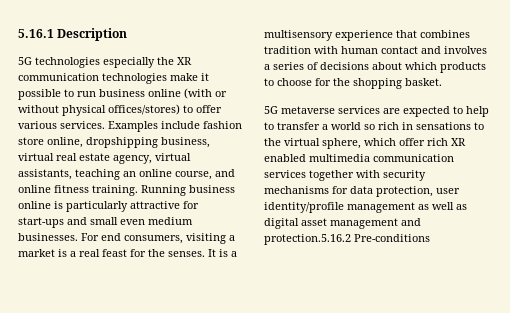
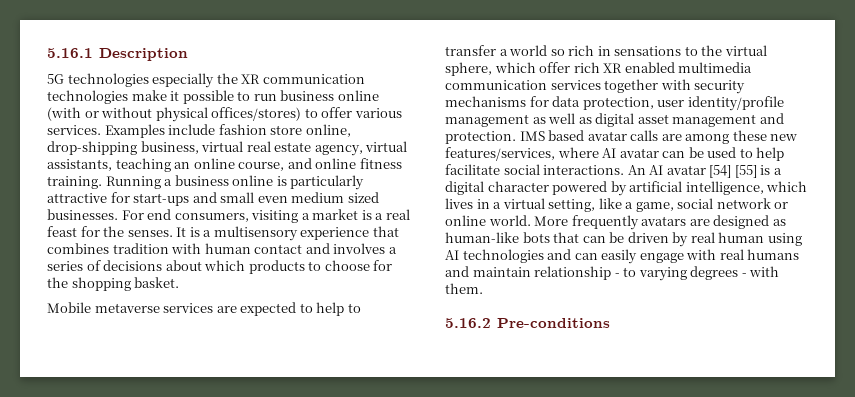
[86,137,158,148] dropshipping -> [47,141,137,155] drop-shipping
(186, 190) none -> [164,179,173,186] a
(193, 221) none -> [347,192,379,203] sized
[264,106,278,114] 5G -> [47,302,91,313] Mobile
[264,234,351,245] protection.5.16.2 -> [445,130,798,144] [445,147,785,161] [445,164,782,178] [445,181,808,196] [445,198,789,212] [445,215,786,230] [445,232,802,247] [445,249,800,264] [445,266,780,281] [445,283,483,294] [445,318,491,328] protection. IMS based avatar calls are among these new features/services, where AI avatar can be used to help facilitate social interactions. An AI avatar [54] [55] is a digital character powered by artificial intelligence, which lives in a virtual setting, like a game, social network or online world. More frequently avatars are designed as human-like bots that can be driven by real human using AI technologies and can easily engage with real humans and maintain relationship - to varying degrees - with them. // 5.16.2

